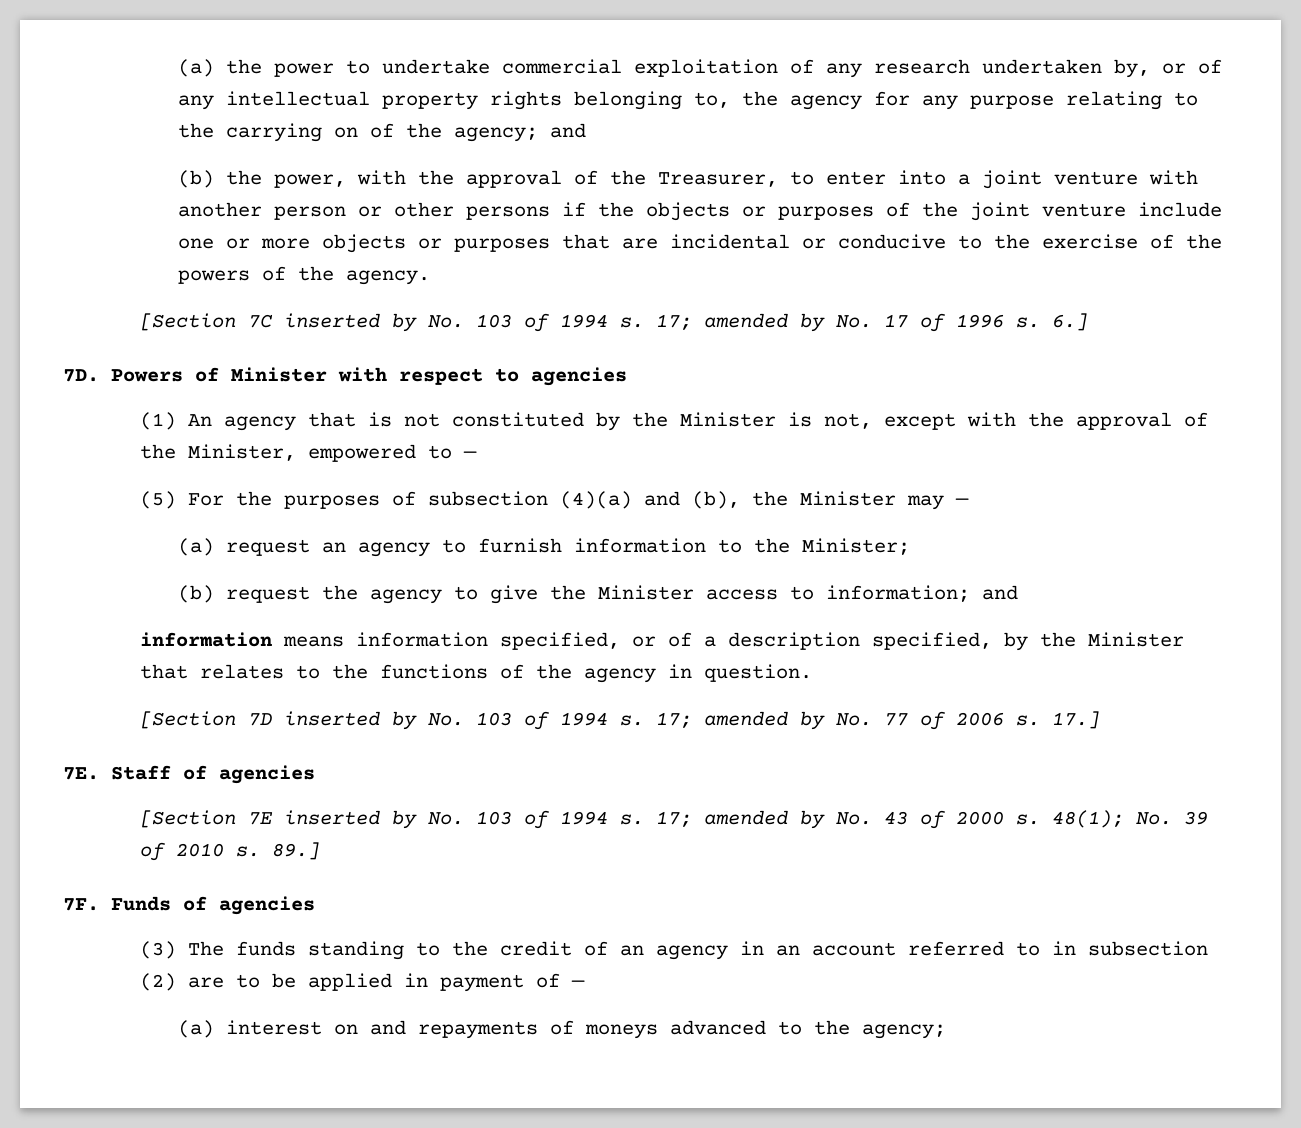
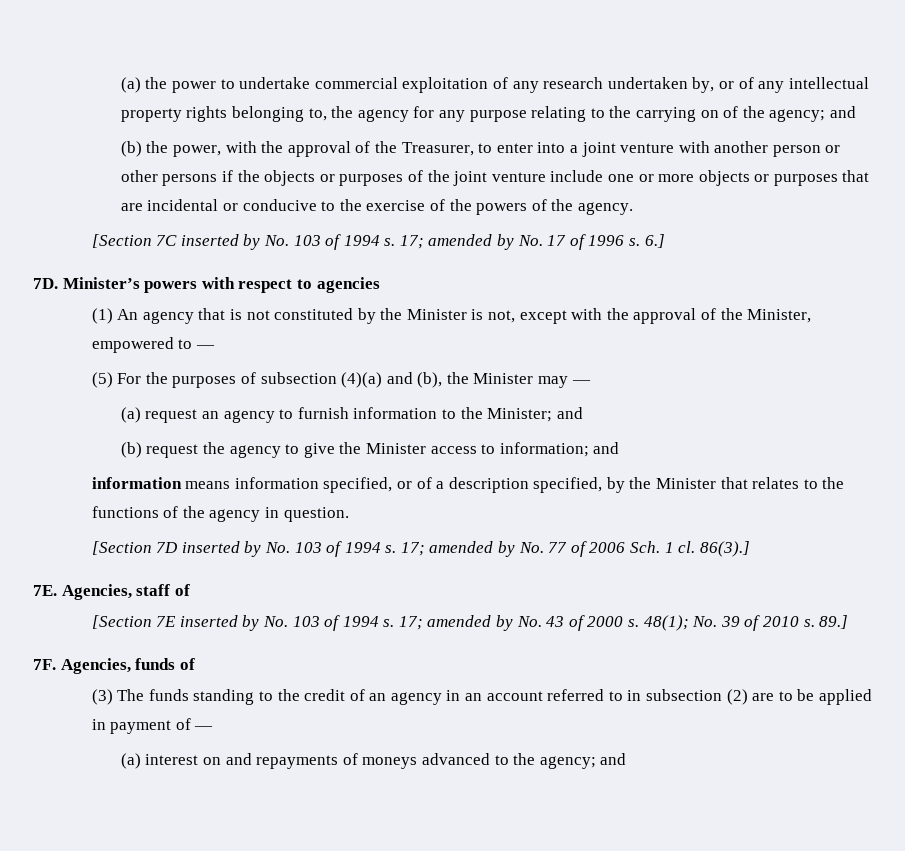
[111,367,327,382] Powers of Minister -> [62,277,198,293] Minister’s powers
(911, 546) none -> [556,407,583,419] and
[1015,711,1100,729] s. 17.] -> [630,541,750,557] Sch. 1 cl. 86(3).]
[111,765,315,784] Staff of agencies -> [61,584,190,600] Agencies, staff of
[111,896,315,915] Funds of agencies -> [60,658,195,674] Agencies, funds of
(947, 1031) none -> [600,753,627,765] and

